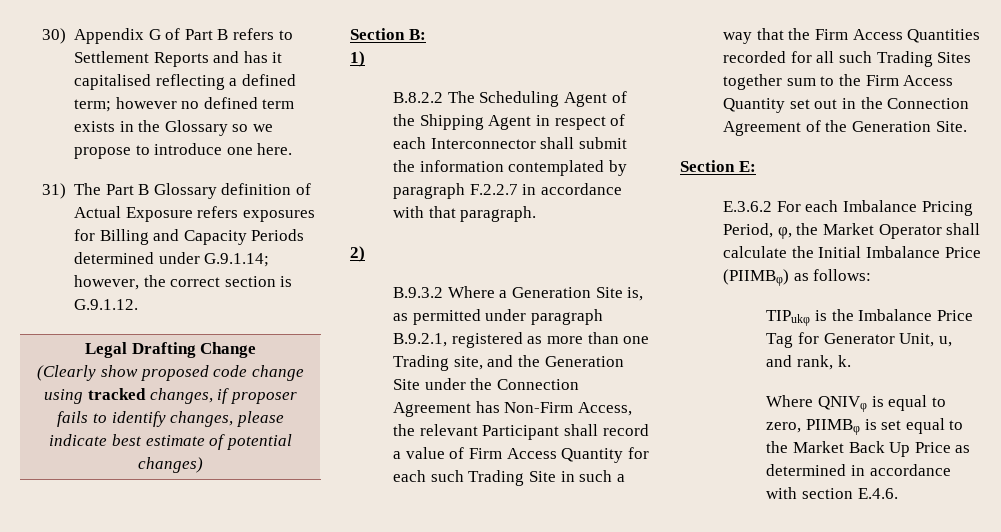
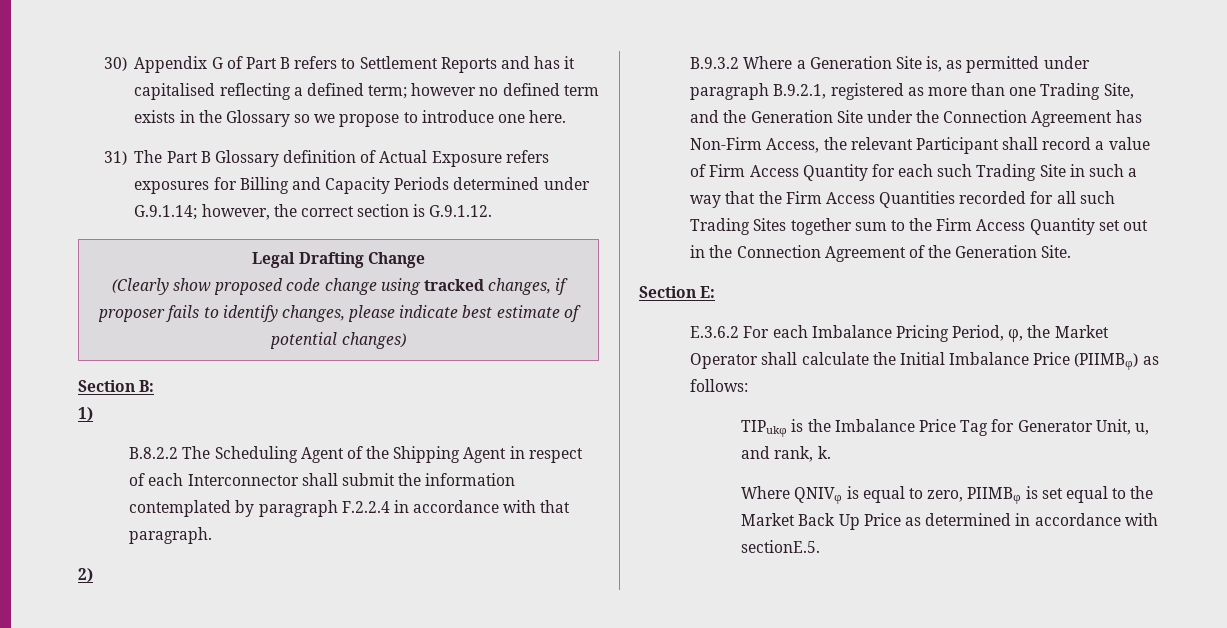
[469,184,518,195] F.2.2.7 -> [341,501,390,513] F.2.2.4
[453,356,483,370] site, -> [1103,83,1134,99] Site,
[801,488,898,499] section E.4.6. -> [741,540,821,553] sectionE.5.

